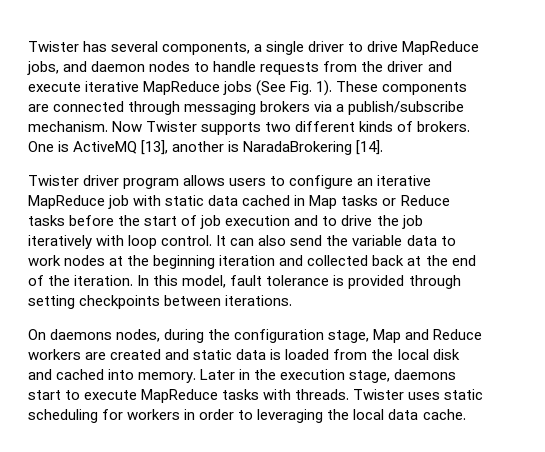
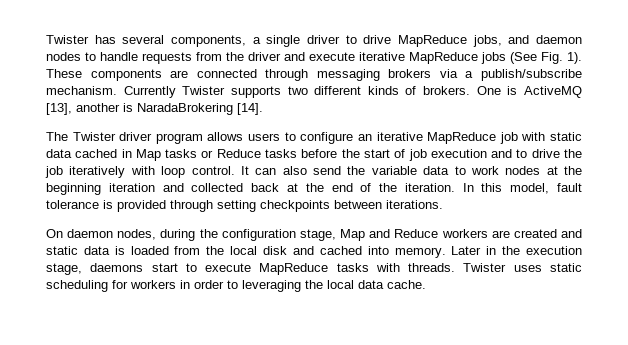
[112,121,143,132] Now -> [123,86,176,98] Currently
(384, 147) none -> [46,132,68,141] The
[50,329,113,340] daemons -> [67,229,114,238] daemon

